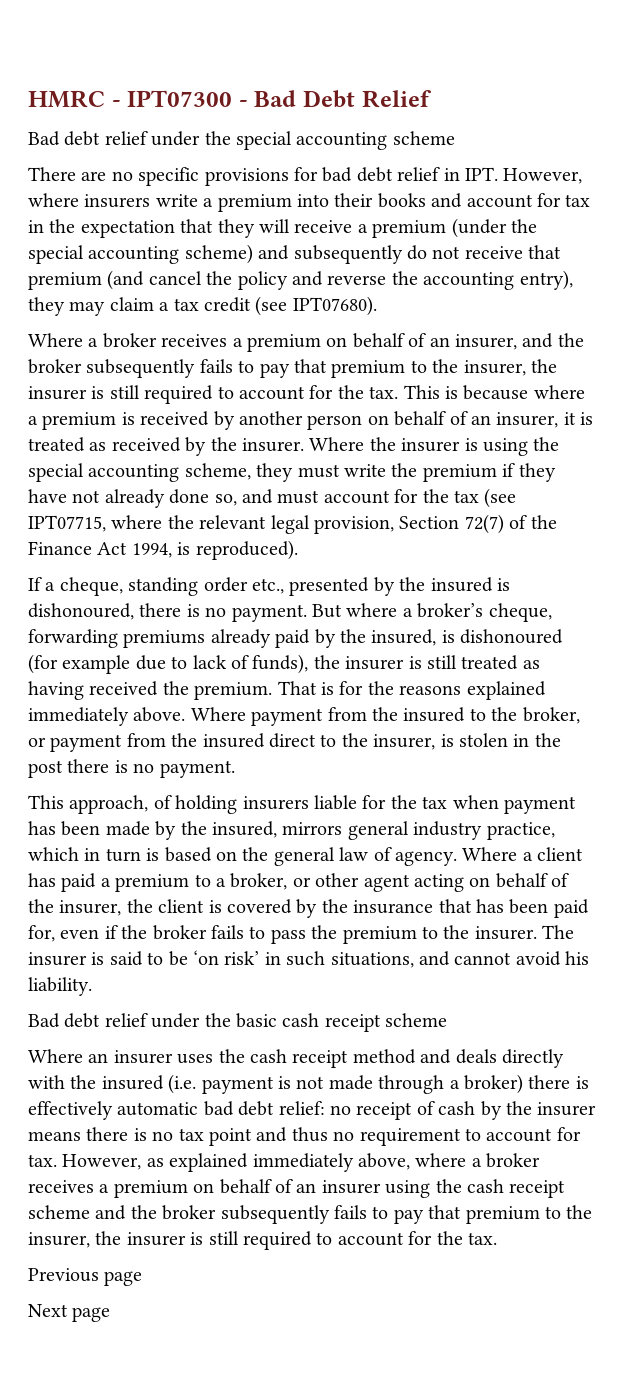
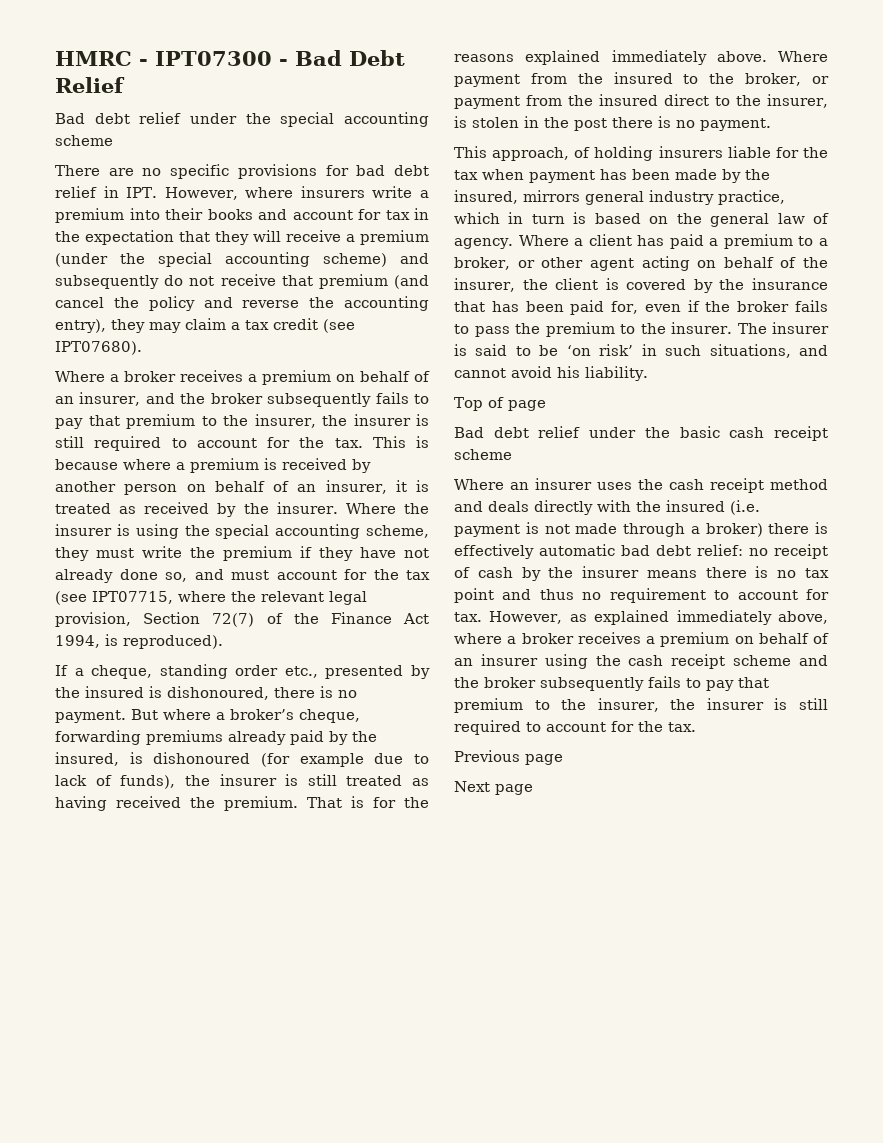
(92, 986) none -> [454,397,546,411] // Top of page

